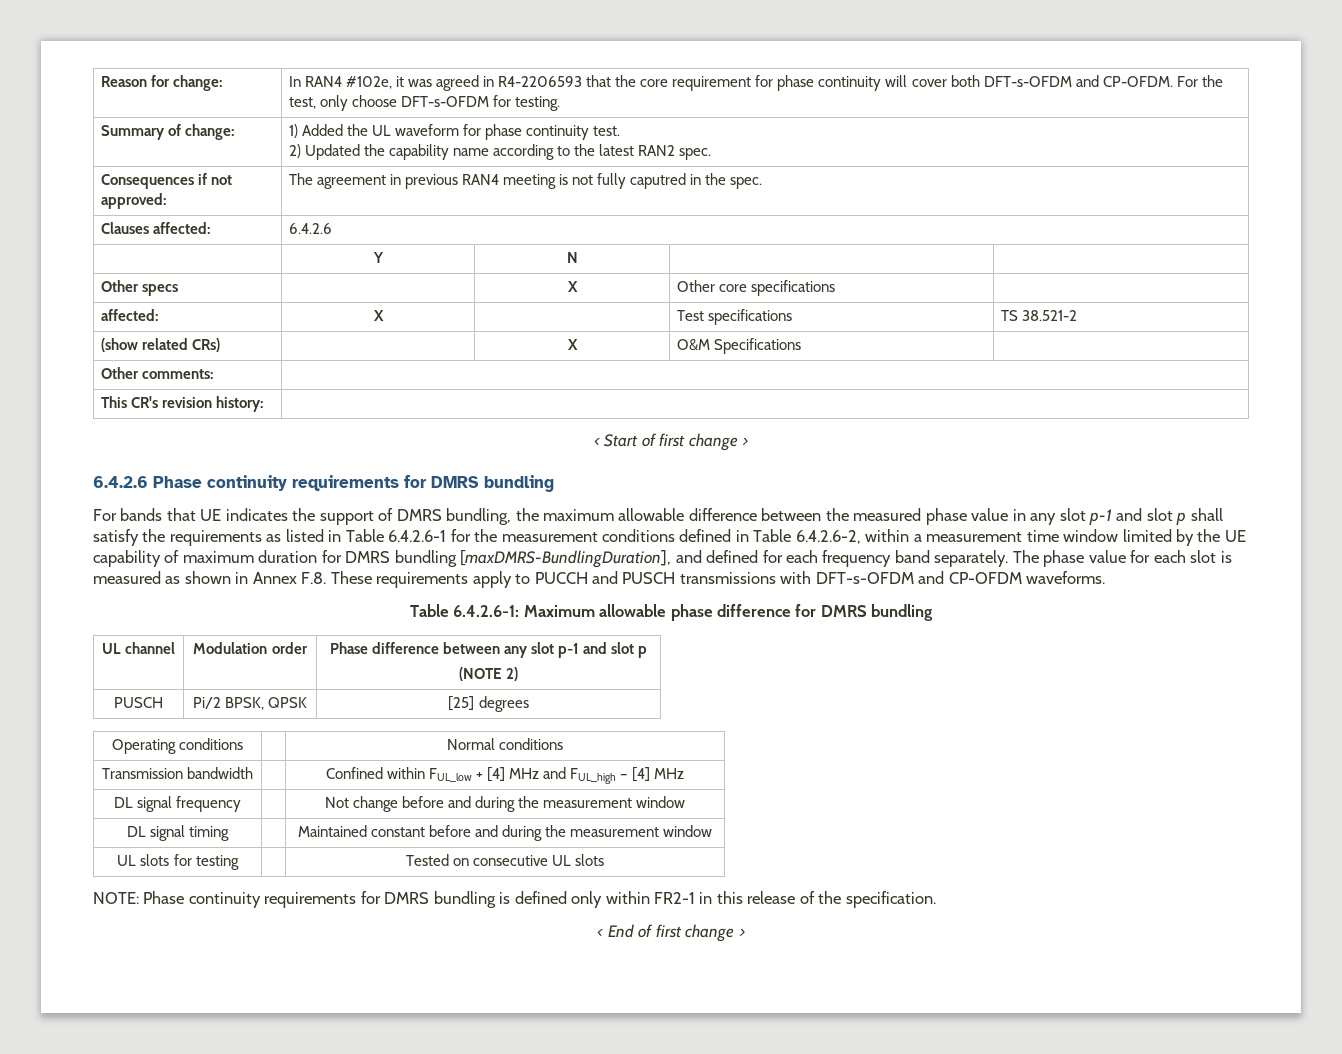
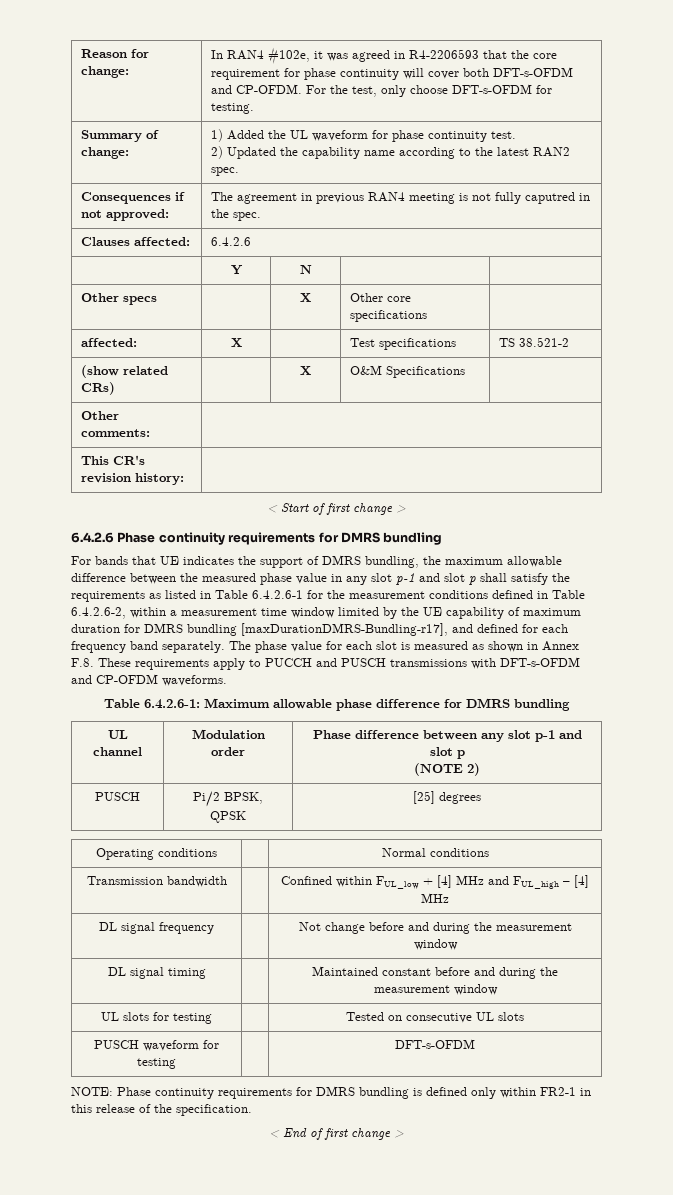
[460,550,672,568] [maxDMRS-BundlingDuration], -> [241,623,448,636] [maxDurationDMRS-Bundling-r17],
(605, 860) none -> [94,1040,219,1051] [137,1058,176,1069] [395,1039,475,1049] // PUSCH waveform for testing | | DFT-s-OFDM

